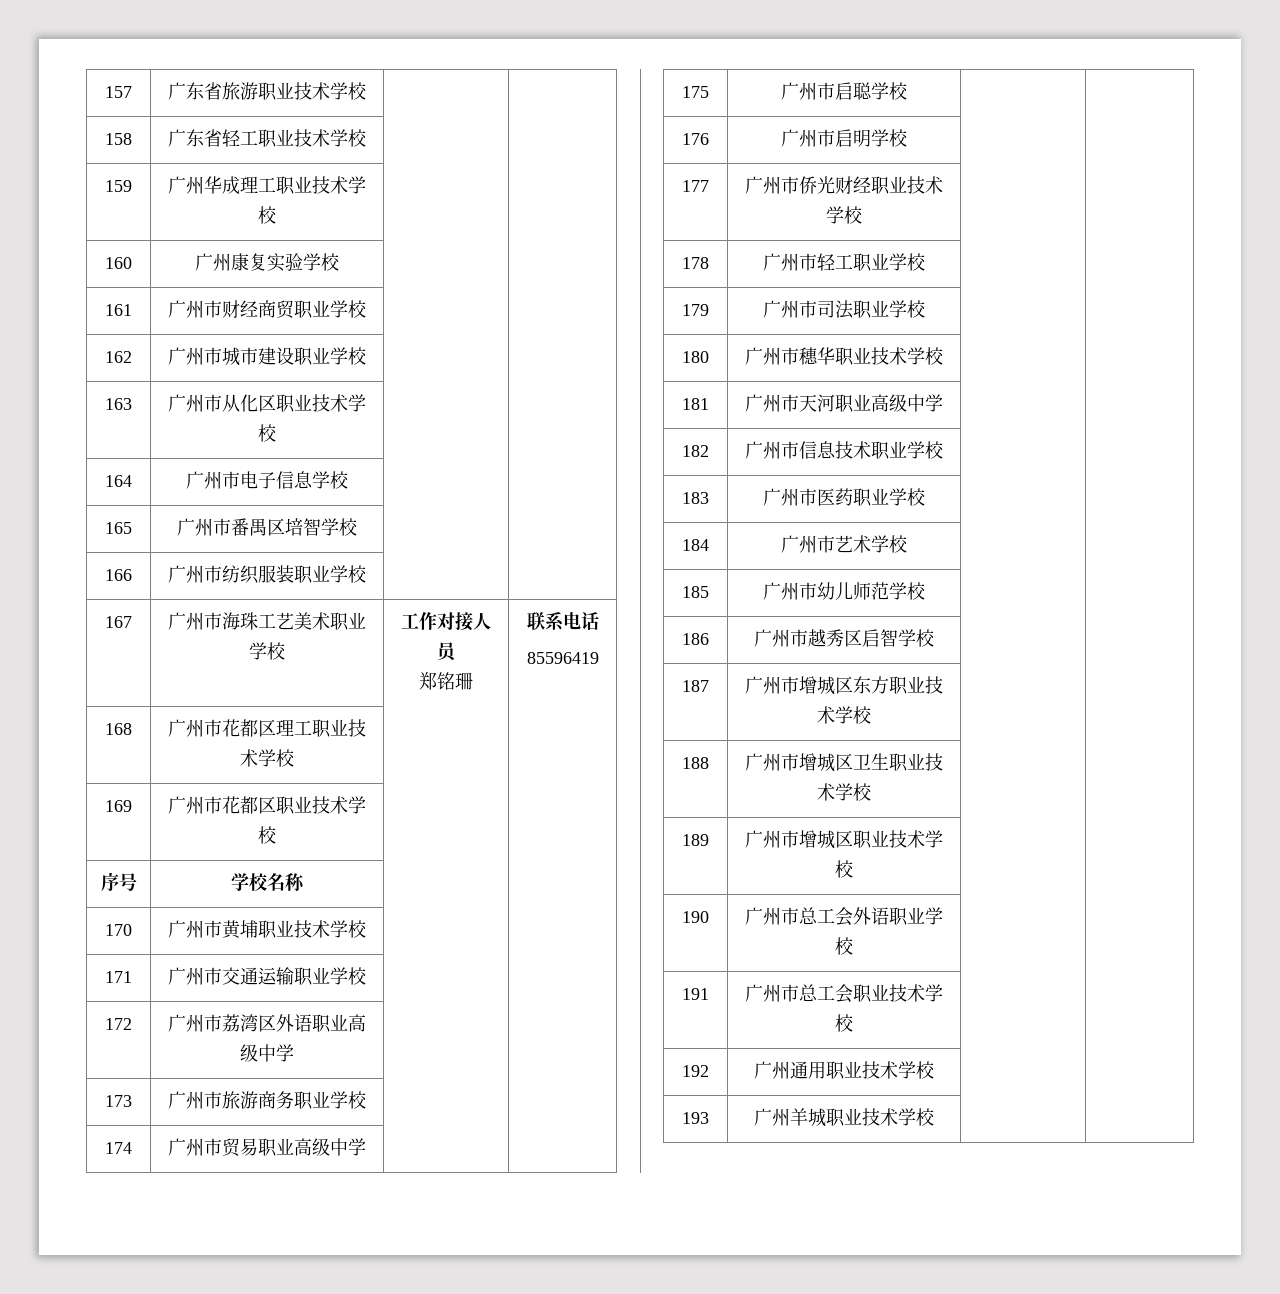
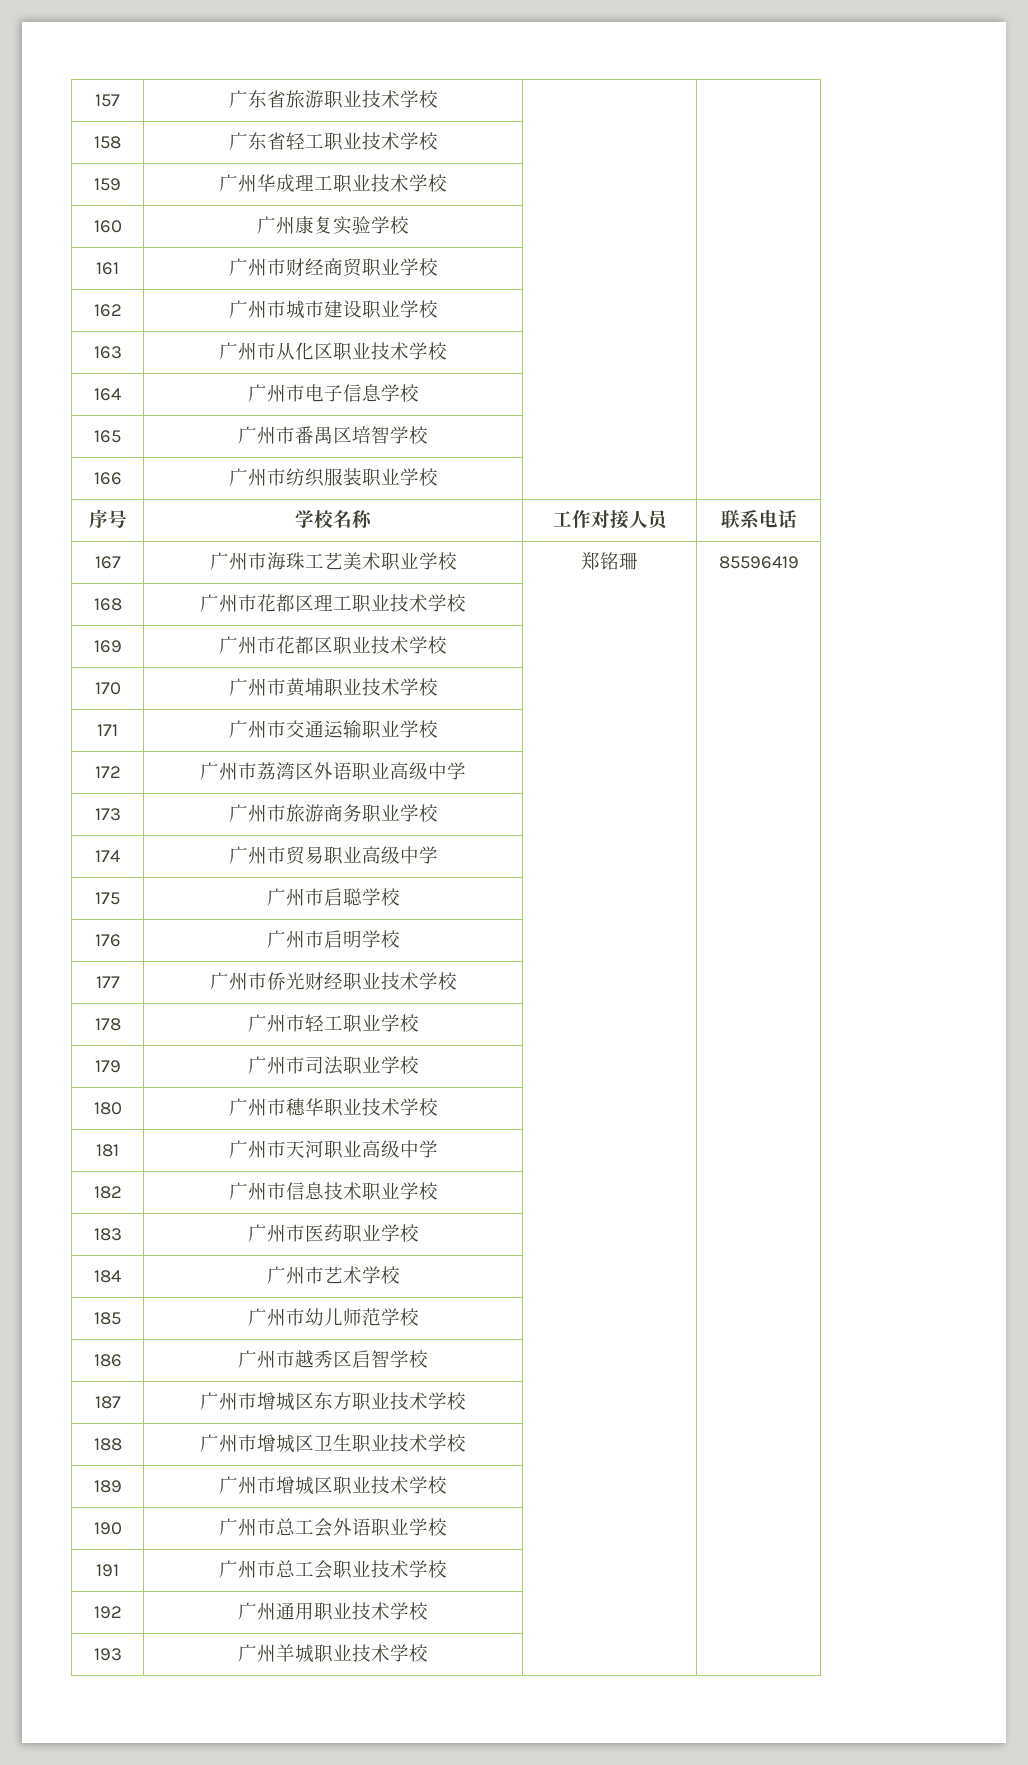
(367, 574) none -> [88,509,127,528] [295,510,372,528] [552,510,669,530] [720,509,797,529] // 序号 | 学校名称 | 工作对接人员 | 联系电话
[401,612,491,631] [437,642,458,662] 工作对接人员 // -> (457, 561) none
[526,611,599,631] 联系电话 // -> (638, 561) none
[100,872,137,891] [231,873,305,891] // 序号 | 学校名称 | | -> (447, 645) none

